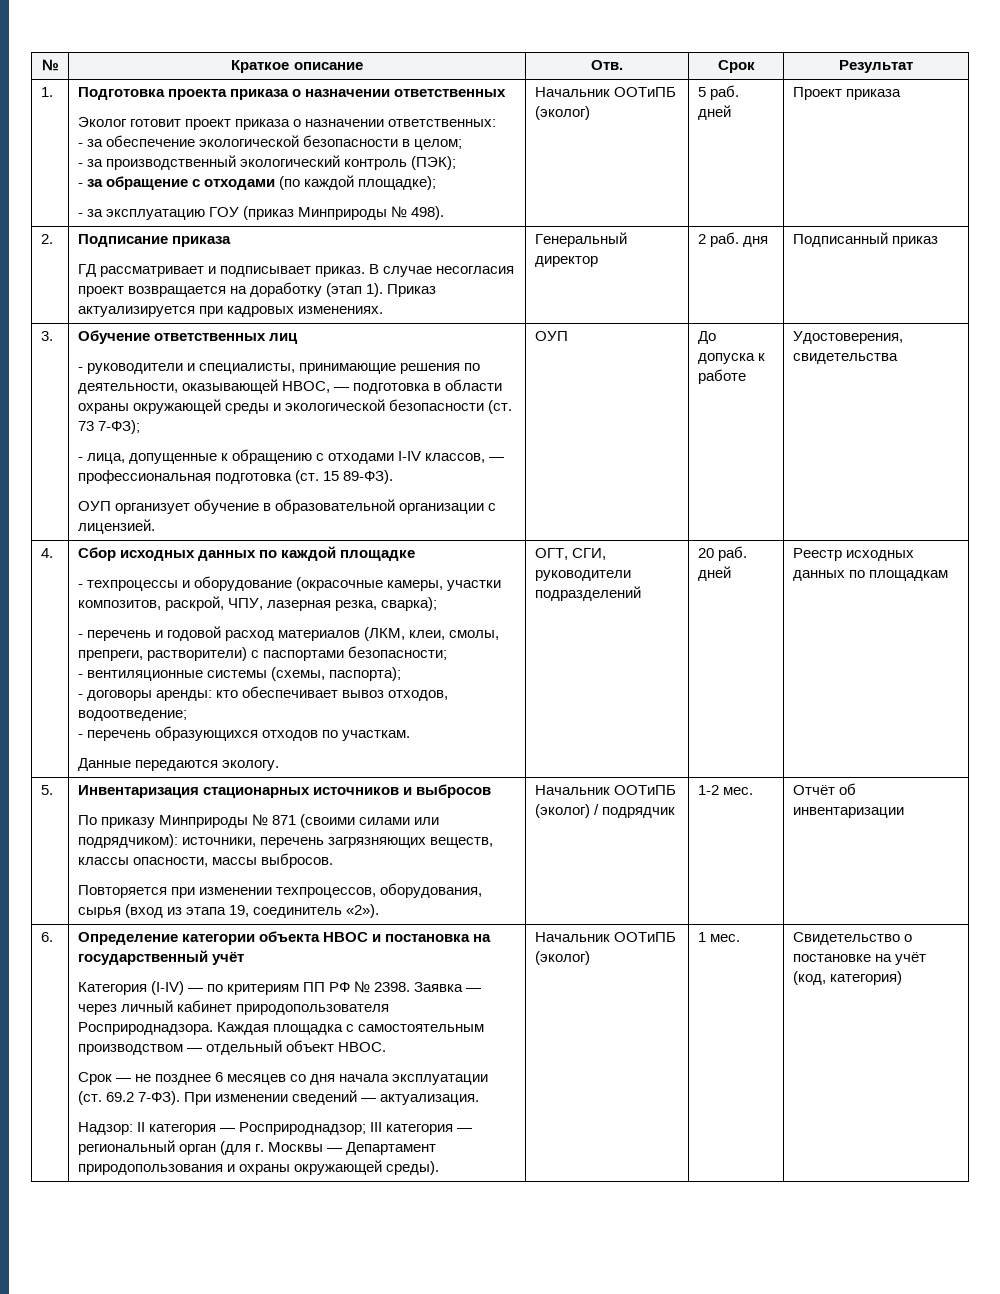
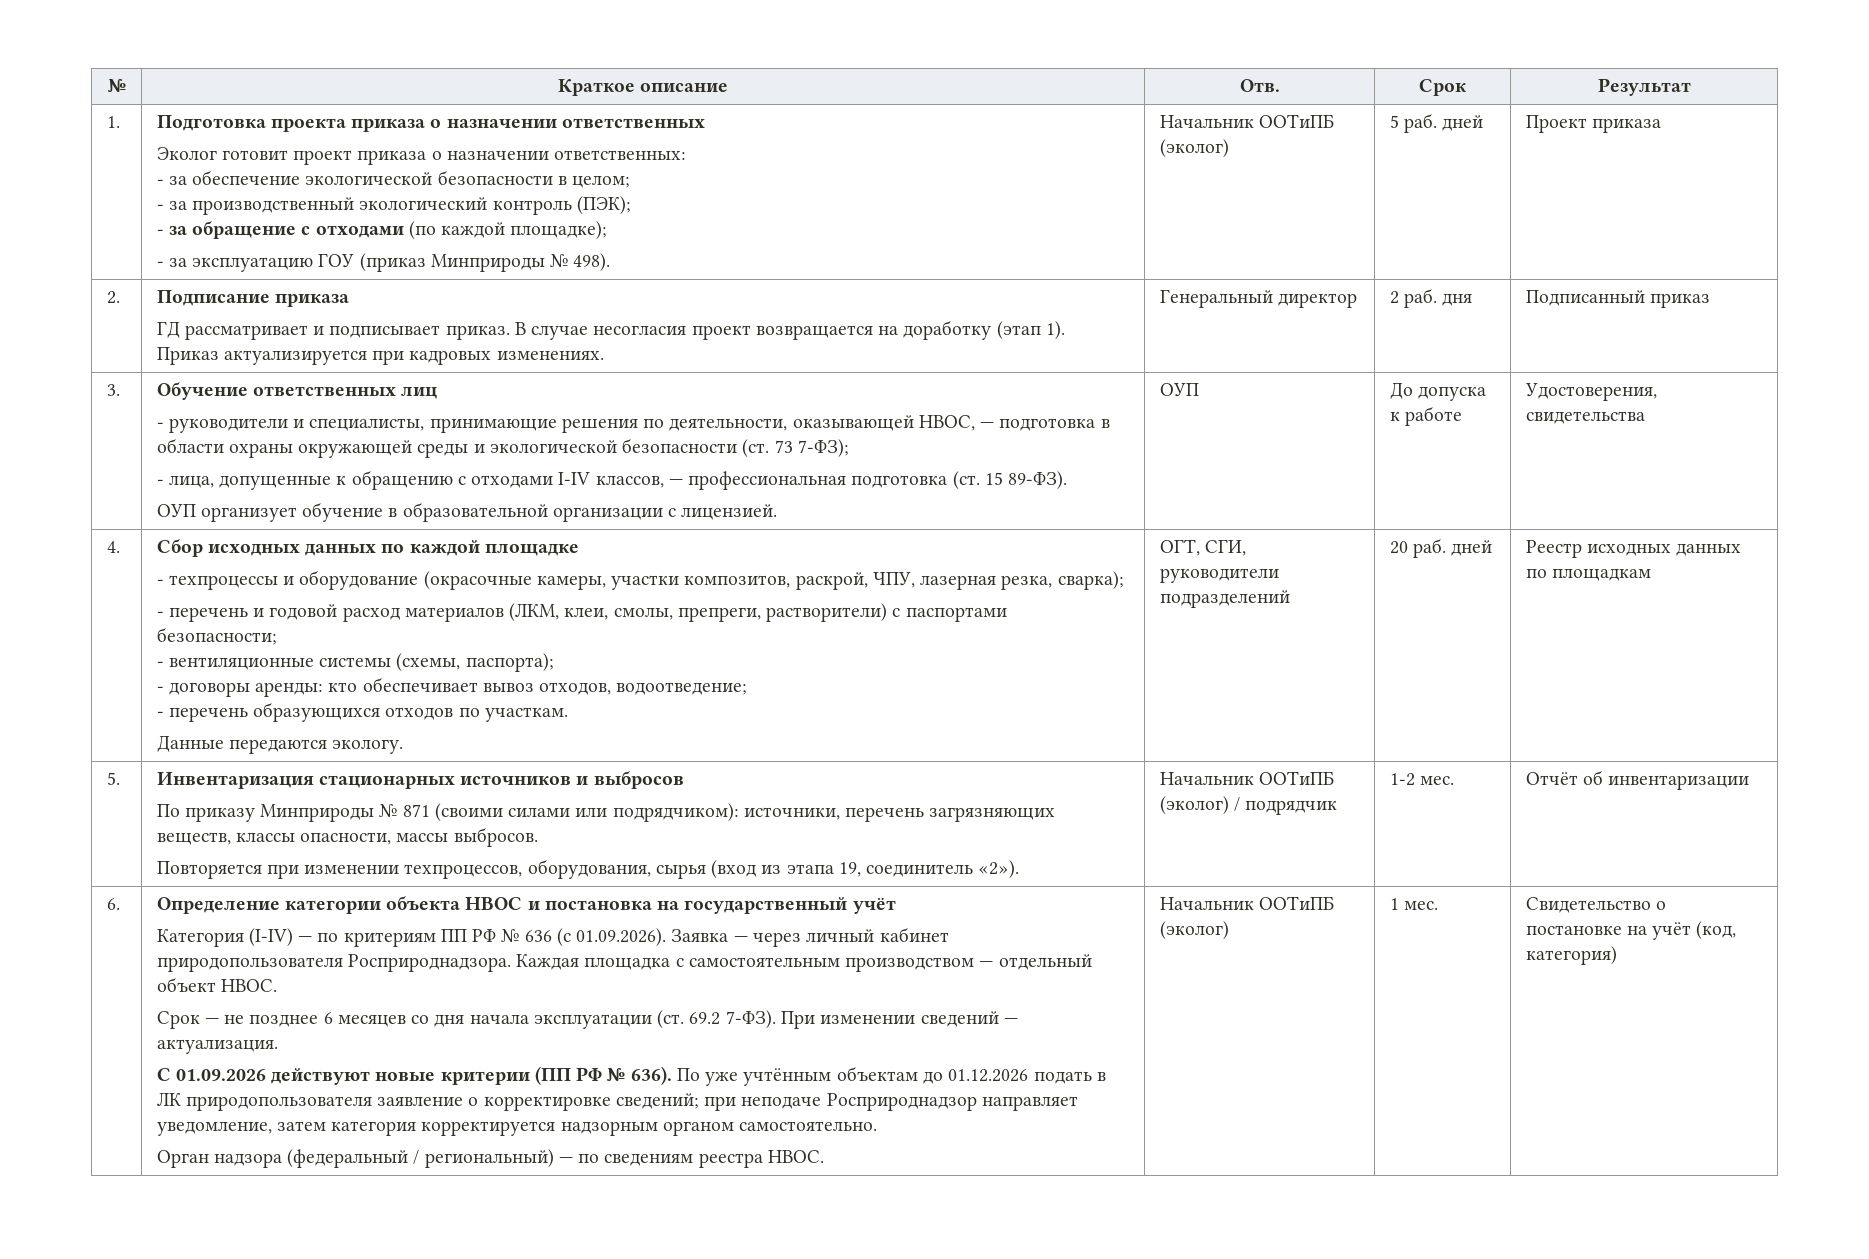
[374,982,411,992] 2398. -> [524,928,667,946] 636 (с 01.09.2026).
[77,1122,473,1135] [77,1140,437,1155] [77,1160,440,1175] Надзор: II категория — Росприроднадзор; III категория — региональный орган (для г. Москвы — Департамент природопользования и охраны окружающей среды). -> [156,1066,1106,1086] [156,1092,1078,1111] [156,1121,878,1136] [156,1149,824,1168] С 01.09.2026 действуют новые критерии (ПП РФ № 636). По уже учтённым объектам до 01.12.2026 подать в ЛК природопользователя заявление о корректировке сведений; при неподаче Росприроднадзор направляет уведомление, затем категория корректируется надзорным органом самостоятельно. // Орган надзора (федеральный / региональный) — по сведениям реестра НВОС.

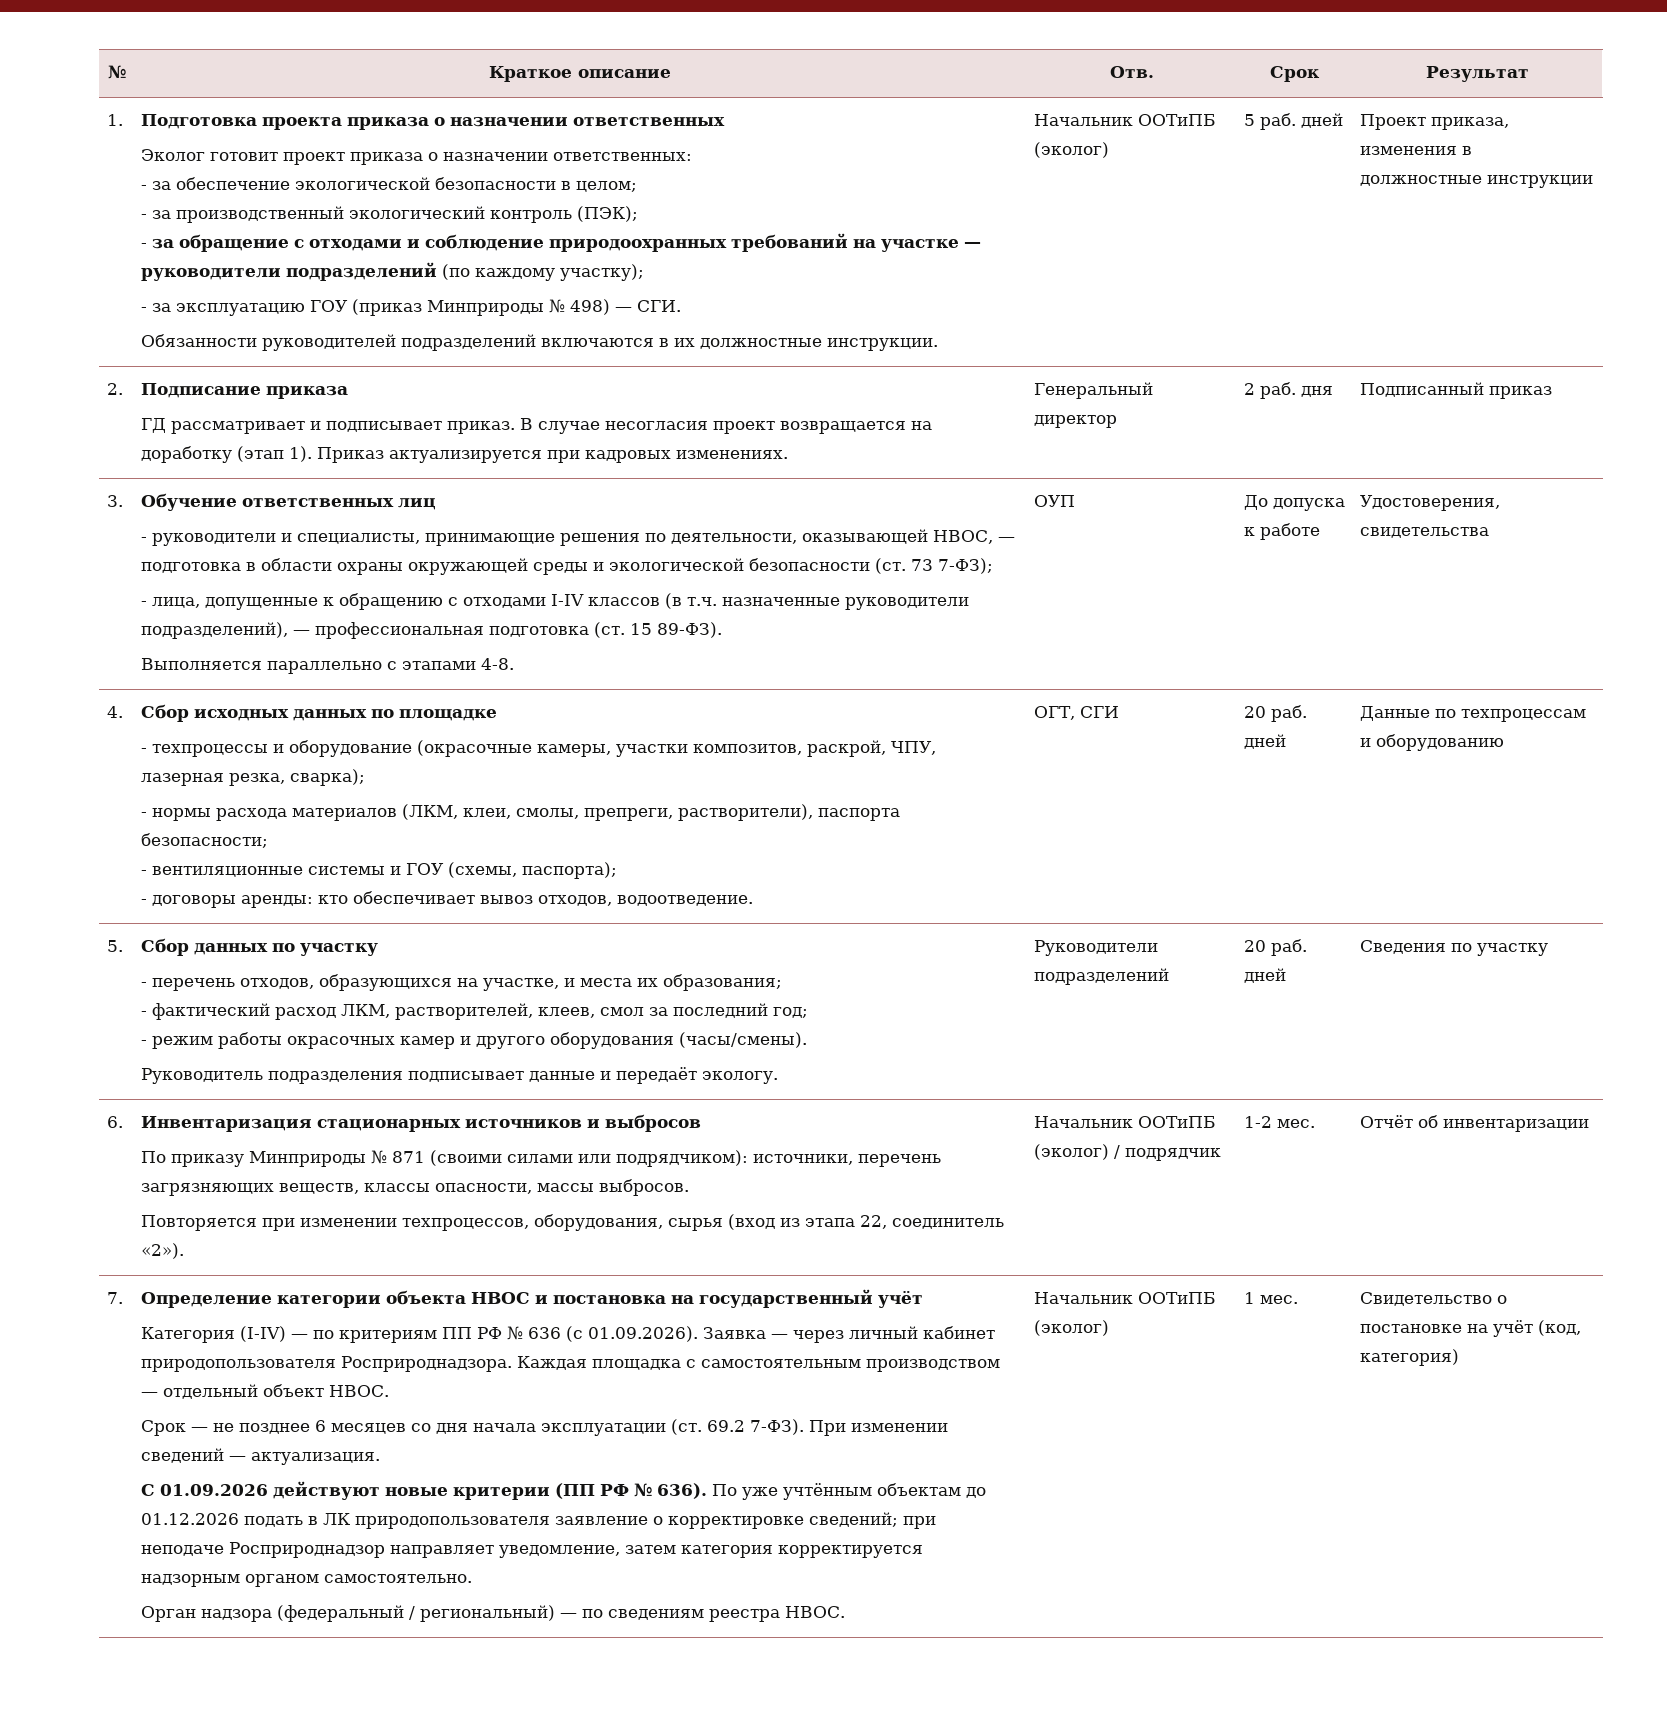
[408,221,608,239] (по каждой площадке); -> [406,233,981,252] [140,262,644,281] и соблюдение природоохранных требований на участке — руководители подразделений (по каждому участку);
[573,253,611,271] 498). -> [569,299,681,315] [140,334,938,351] 498) — СГИ. // Обязанности руководителей подразделений включаются в их должностные инструкции.
[1591,118,1661,133] приказа -> [1430,117,1509,130] [1359,146,1472,155] [1359,175,1593,188] приказа, изменения в должностные инструкции
[595,475,664,488] классов, -> [587,593,969,610] [140,622,288,639] классов (в т.ч. назначенные руководители подразделений),
[156,502,778,522] ОУП организует обучение в образовательной организации с лицензией. -> [140,658,514,674] Выполняется параллельно с этапами 4-8.
[409,540,480,556] каждой -> (394, 713) none
[168,604,400,622] перечень и годовой расход -> [151,808,287,821] нормы расхода
[766,603,1007,622] растворители) с паспортами -> [677,804,900,821] растворители), паспорта
(392, 662) none -> [389,863,444,875] и ГОУ
[616,682,748,695] [156,702,568,722] [156,735,404,754] [1159,539,1246,556] [1159,568,1279,583] [1159,590,1290,608] [1389,538,1493,558] [1525,540,1742,558] [1525,568,1651,581] [106,772,120,785] водоотведение; // - перечень образующихся отходов по участкам. // Данные передаются экологу. | ОГТ, СГИ, руководители подразделений | 20 раб. дней | Реестр исходных данных по площадкам // 5. -> [616,895,753,906] [1033,706,1119,720] [1243,705,1307,722] [1243,734,1286,749] [1359,706,1586,722] [1359,734,1504,751] [106,940,123,952] [140,938,378,956] [140,974,782,991] [140,1003,808,1020] [140,1032,807,1049] [140,1067,778,1084] [1033,940,1158,956] [1033,968,1169,985] [1243,939,1307,956] [1243,968,1286,983] [1359,940,1548,956] [106,1116,123,1128] водоотведение. | ОГТ, СГИ | 20 раб. дней | Данные по техпроцессам и оборудованию // 5. | Сбор данных по участку // - перечень отходов, образующихся на участке, и места их образования; // - фактический расход ЛКМ, растворителей, клеев, смол за последний год; // - режим работы окрасочных камер и другого оборудования (часы/смены). // Руководитель подразделения подписывает данные и передаёт экологу. | Руководители подразделений | 20 раб. дней | Сведения по участку // 6.
[838,862,861,877] 19, -> [859,1215,887,1229] 22,
[106,898,120,910] 6. -> [106,1292,123,1304] 7.

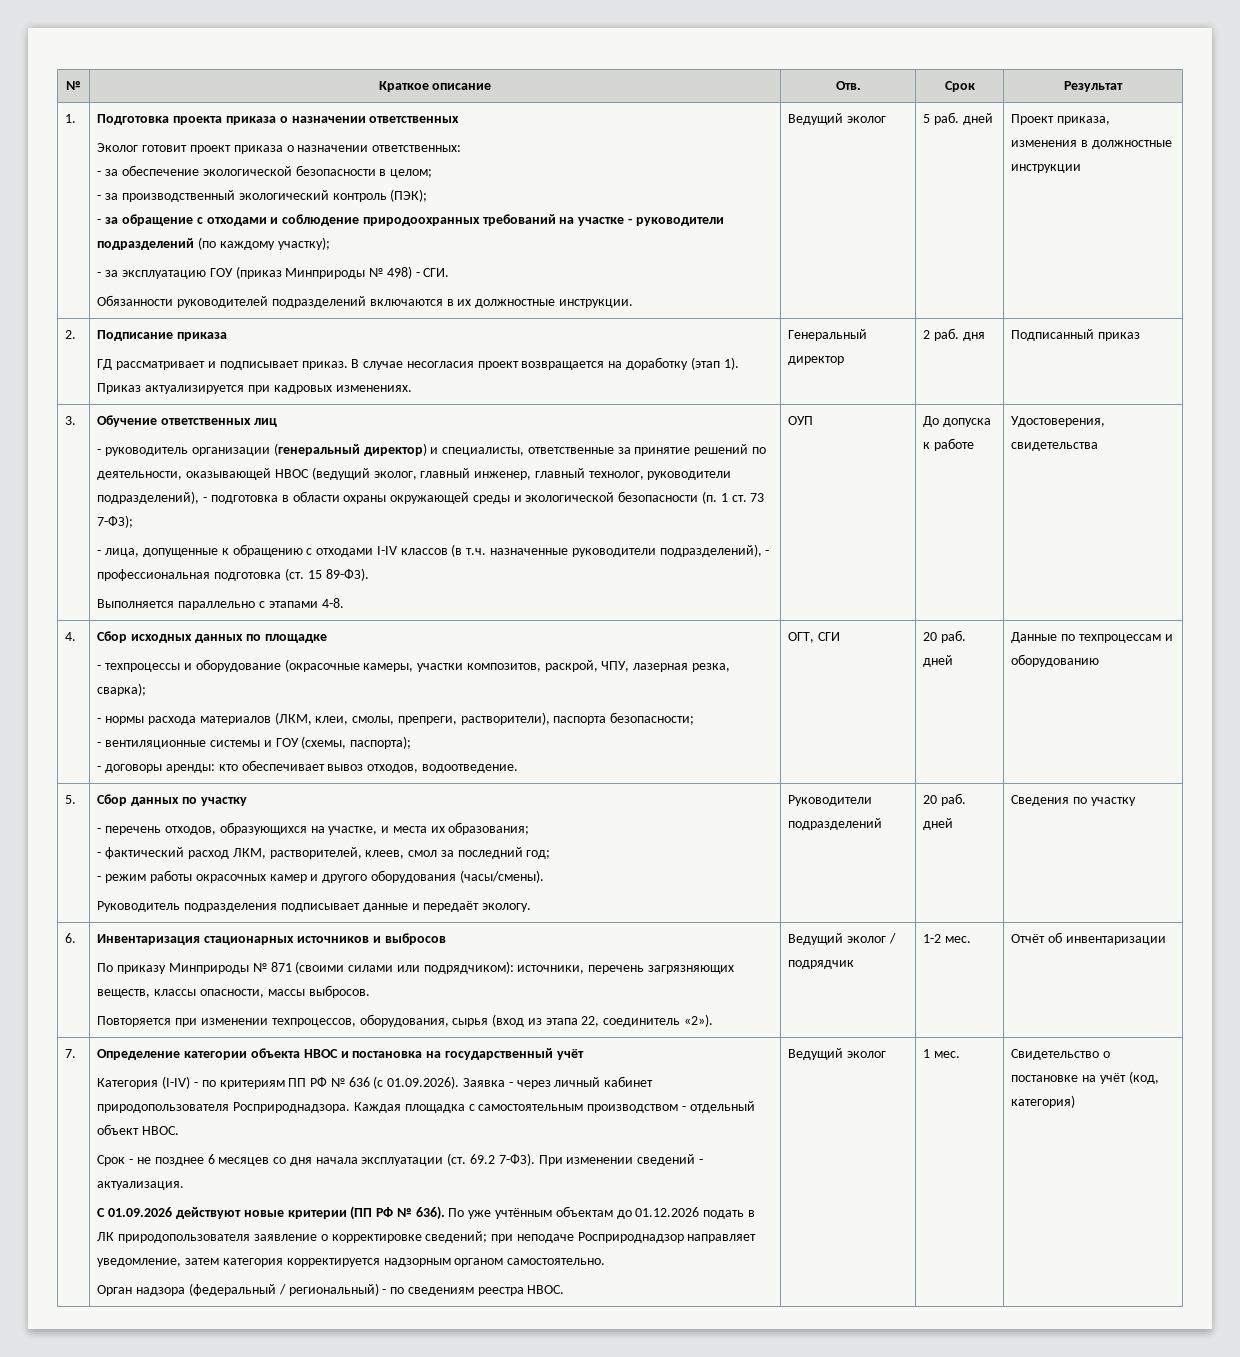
[963,242,981,248] — -> [628,218,633,224] -
[614,307,632,312] — -> [415,272,420,277] -
[1033,114,1216,126] [1033,142,1109,158] Начальник ООТиПБ (эколог) -> [788,113,887,125] Ведущий эколог
[151,529,1015,546] руководители и специалисты, принимающие решения по деятельности, оказывающей НВОС, — -> [105,443,767,456] [97,467,732,480] [97,491,208,504] руководитель организации (генеральный директор) и специалисты, ответственные за принятие решений по деятельности, оказывающей НВОС (ведущий эколог, главный инженер, главный технолог, руководители подразделений), -
[874,558,906,574] (ст. -> [702,491,747,504] (п. 1 ст.
[292,630,310,635] — -> [765,550,770,555] -
[1033,1116,1216,1128] [1033,1144,1109,1160] Начальник ООТиПБ (эколог) -> [788,933,887,945] Ведущий эколог
[290,1334,308,1339] — -> [194,1082,199,1087] -
[770,1334,788,1339] — -> [508,1082,513,1087] -
[140,1392,158,1397] — -> [681,1106,686,1111] -
[190,1427,208,1432] — -> [129,1159,134,1164] -
[228,1456,246,1461] — -> [698,1159,703,1164] -
[559,1613,577,1618] — -> [382,1289,387,1294] -
[1033,1292,1216,1304] [1033,1320,1109,1336] Начальник ООТиПБ (эколог) -> [788,1048,887,1060] Ведущий эколог

